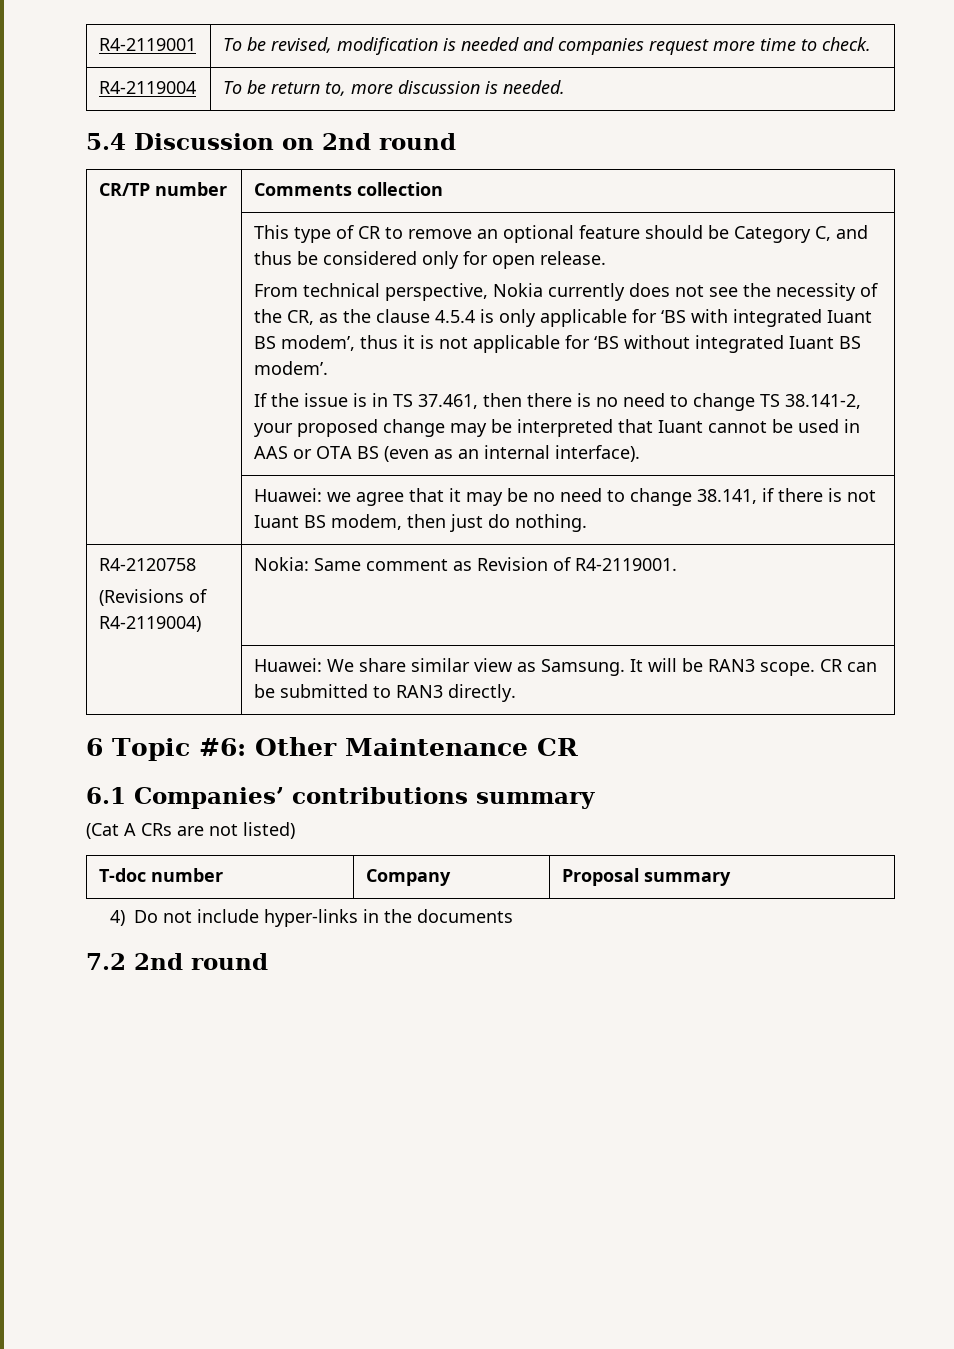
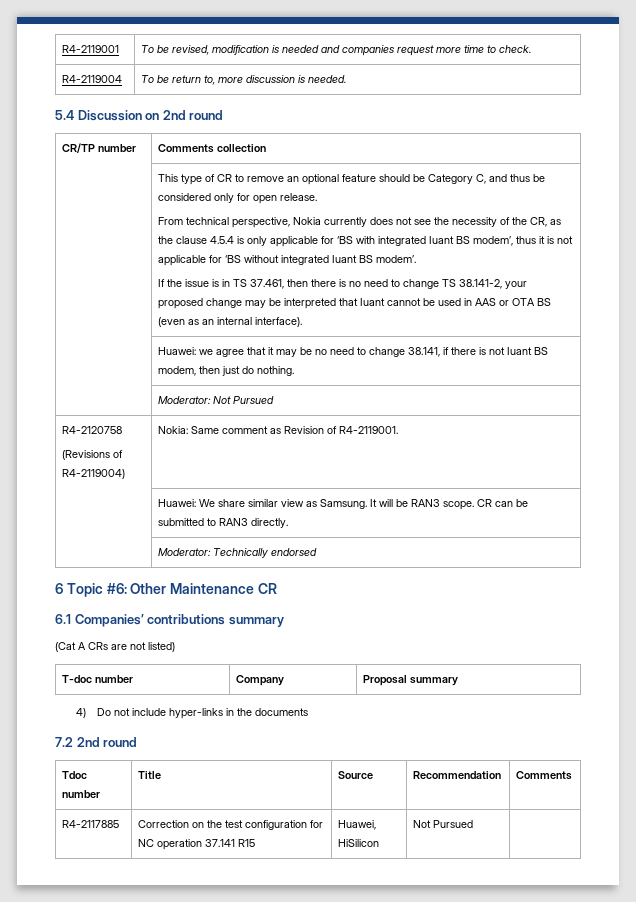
(588, 523) none -> [157,396,274,404] // | Moderator: Not Pursued
(517, 693) none -> [157,548,317,558] // | Moderator: Technically endorsed
(268, 961) none -> [61,771,87,779] [61,790,100,798] [137,771,161,779] [337,771,373,779] [412,771,501,779] [515,771,572,780] [61,820,119,828] [137,820,323,830] [137,839,255,850] [337,820,376,830] [337,839,379,847] [412,820,473,828] // Tdoc number | Title | Source | Recommendation | Comments // R4-2117885 | Correction on the test configuration for NC operation 37.141 R15 | Huawei, HiSilicon | Not Pursued |

